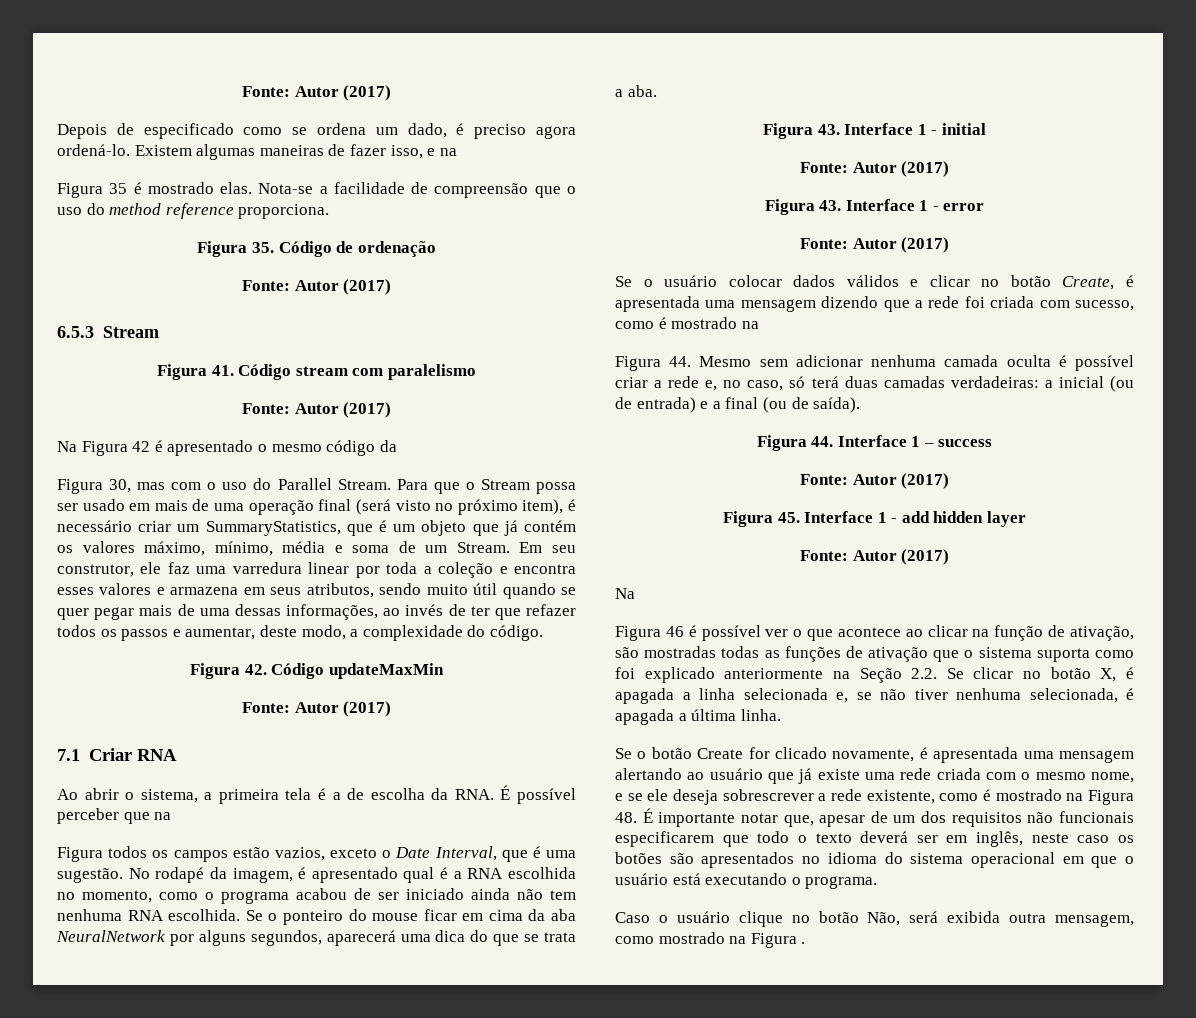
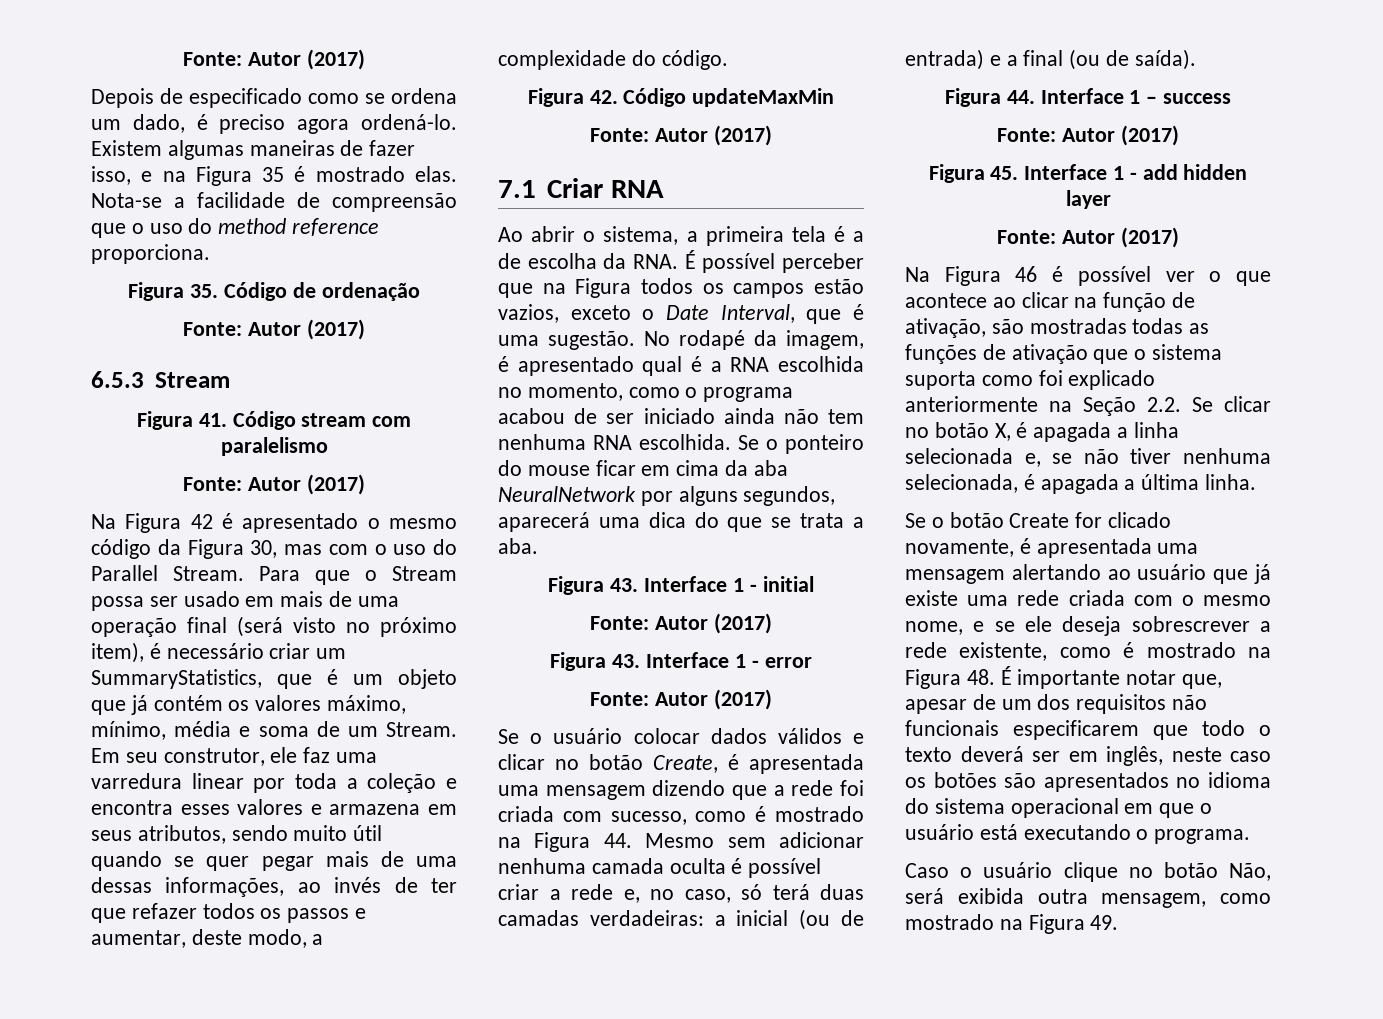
(457, 152) // -> (186, 176) none
(397, 446) // -> (181, 547) none
(172, 816) // -> (566, 288) none
(759, 325) // -> (521, 842) none
(635, 593) // -> (930, 274) none
[801,942,806,944] . -> [1090,915,1119,930] 49.

